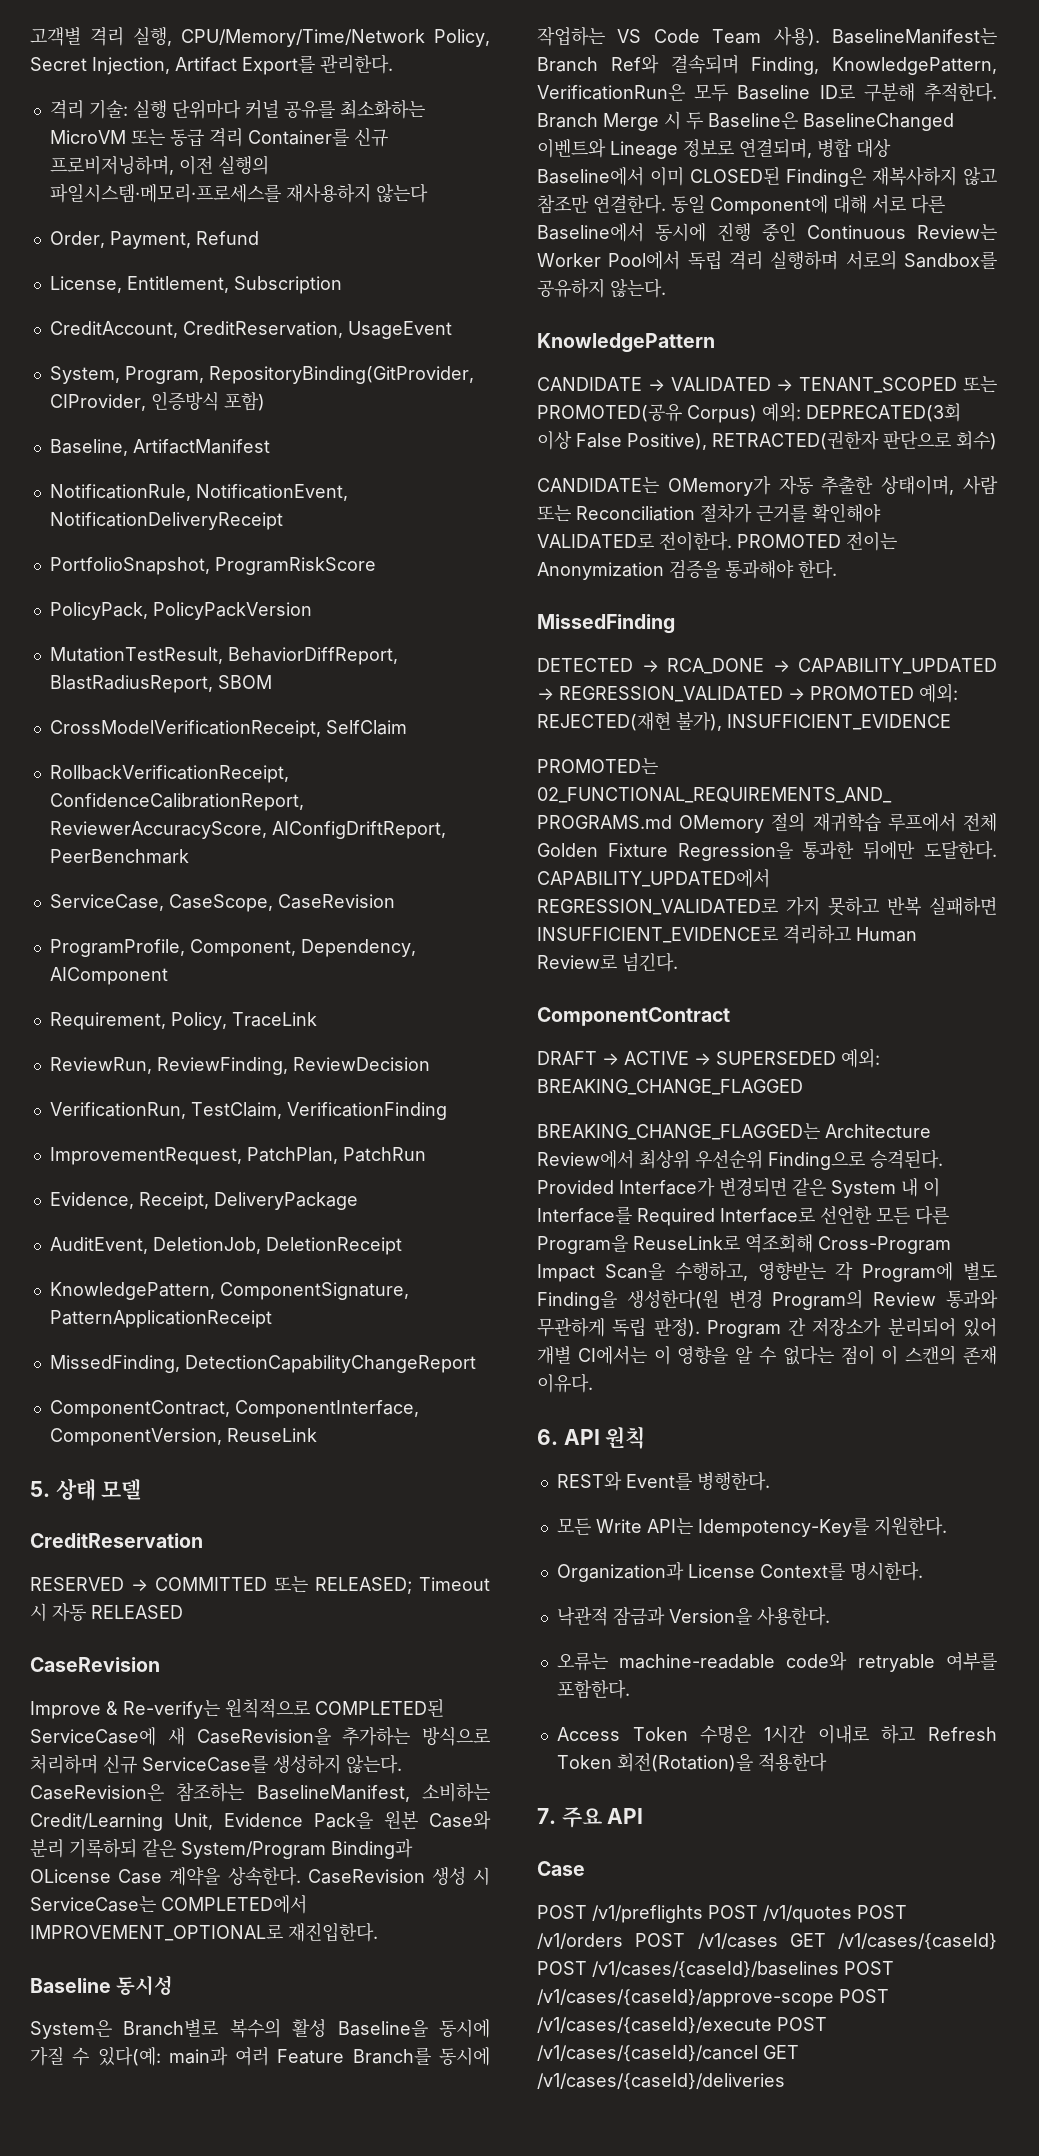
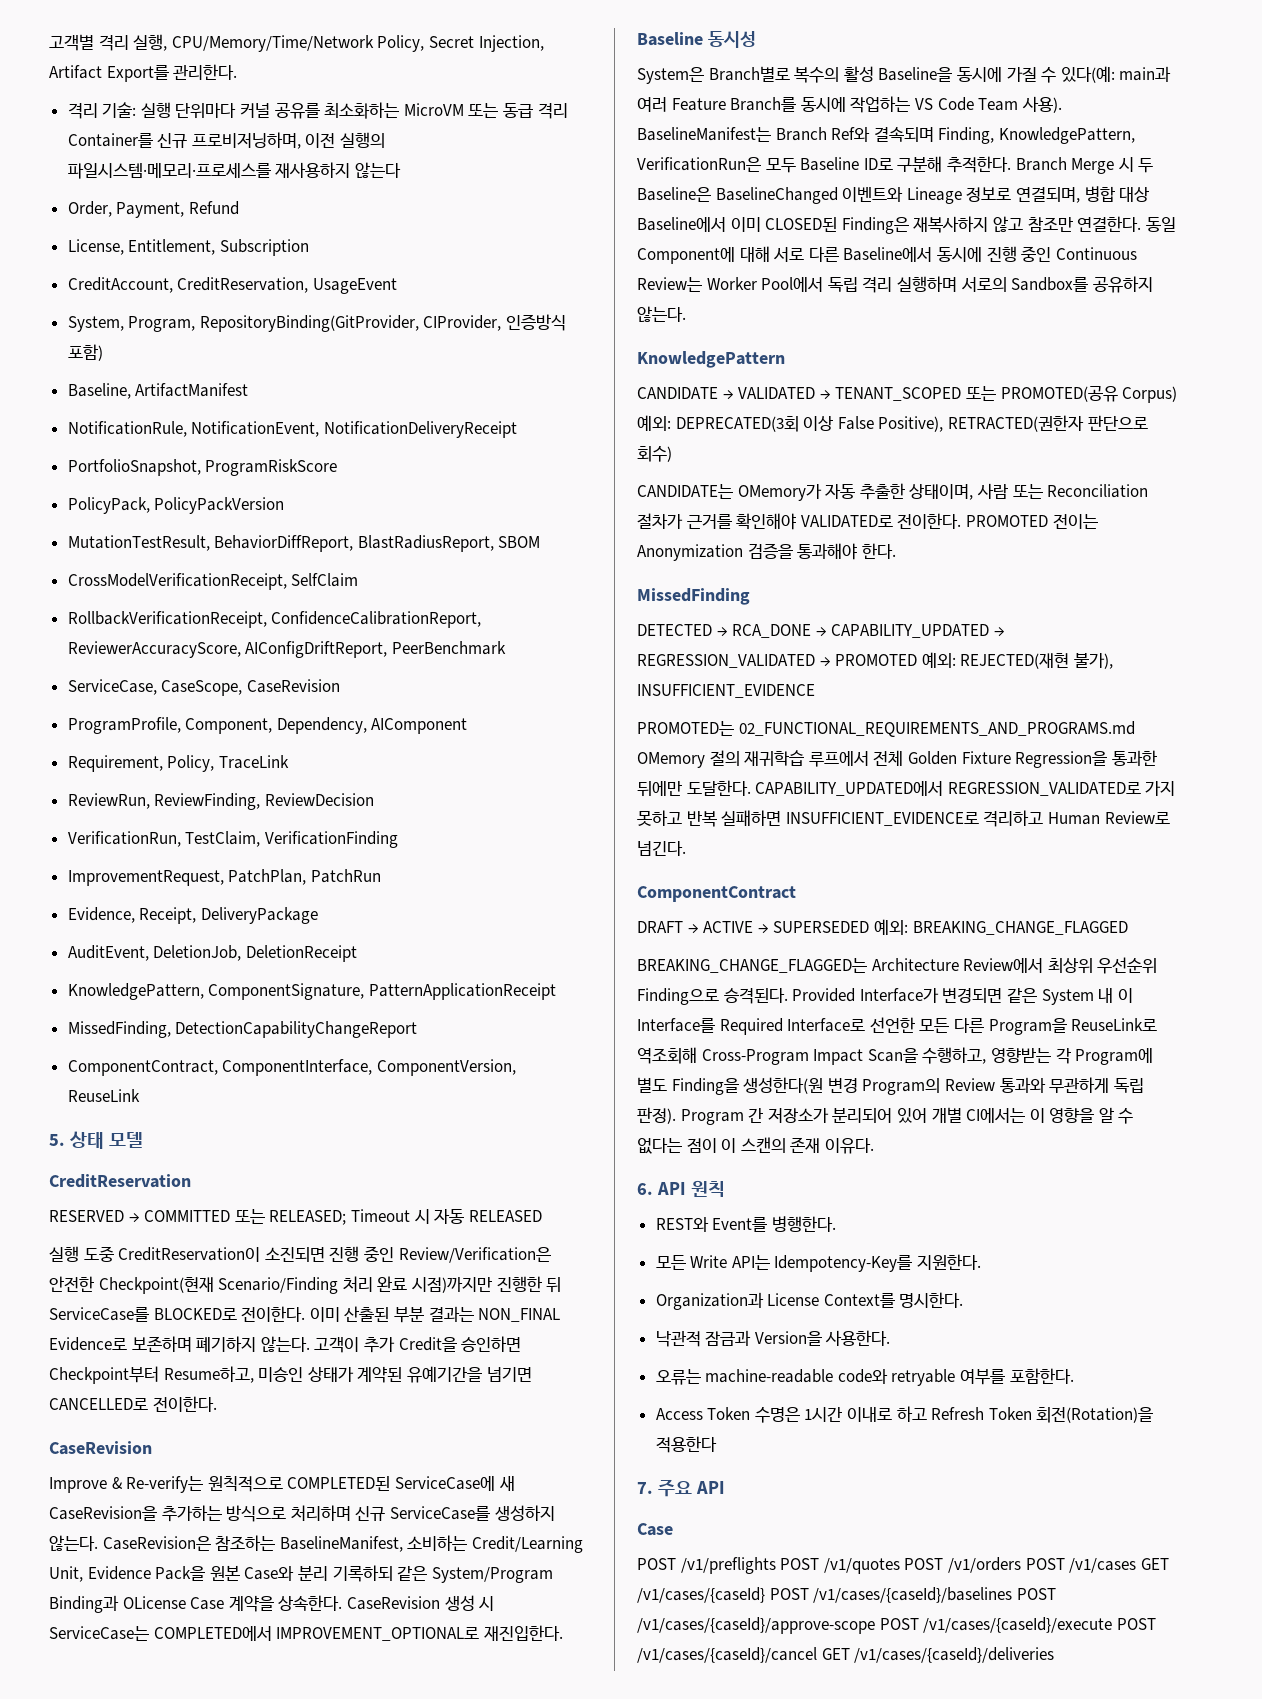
(183, 1612) none -> [49,1246,551,1263] [49,1276,562,1294] [49,1306,561,1323] [49,1336,522,1353] [49,1366,532,1384] [49,1396,217,1412] // 실행 도중 CreditReservation이 소진되면 진행 중인 Review/Verification은 안전한 Checkpoint(현재 Scenario/Finding 처리 완료 시점)까지만 진행한 뒤 ServiceCase를 BLOCKED로 전이한다. 이미 산출된 부분 결과는 NON_FINAL Evidence로 보존하며 폐기하지 않는다. 고객이 추가 Credit을 승인하면 Checkpoint부터 Resume하고, 미승인 상태가 계약된 유예기간을 넘기면 CANCELLED로 전이한다.

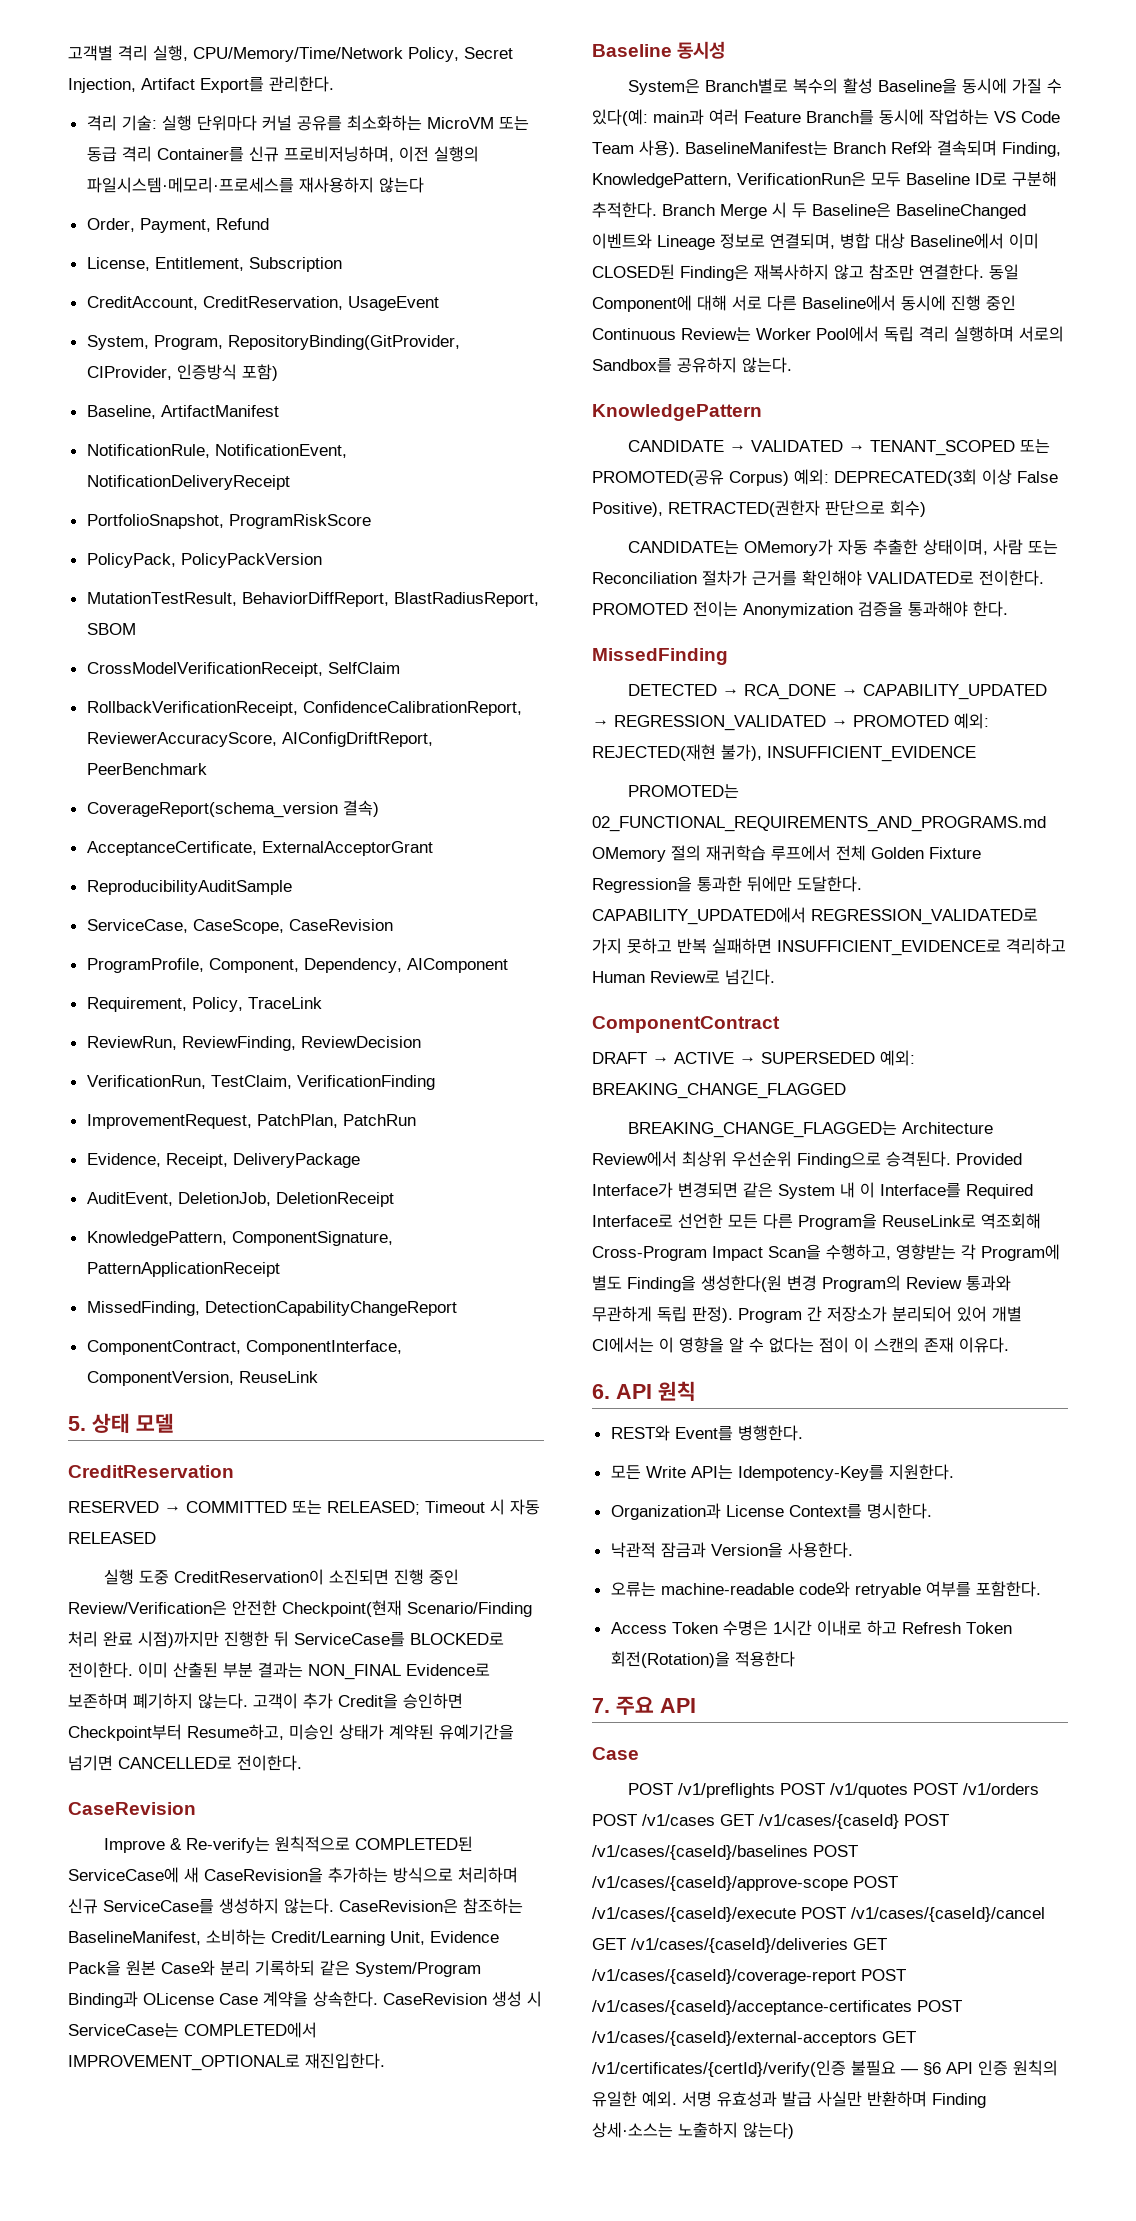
(506, 648) none -> [86,800,379,818] [86,841,433,856] [86,880,292,895] // CoverageReport(schema_version 결속) // AcceptanceCertificate, ExternalAcceptorGrant // ReproducibilityAuditSample
(1055, 1655) none -> [853,1938,887,1950] [592,1969,906,1984] [592,2000,962,2015] [592,2031,916,2046] [592,2060,1058,2077] [592,2091,986,2108] [592,2122,794,2139] GET /v1/cases/{caseId}/coverage-report POST /v1/cases/{caseId}/acceptance-certificates POST /v1/cases/{caseId}/external-acceptors GET /v1/certificates/{certId}/verify(인증 불필요 — §6 API 인증 원칙의 유일한 예외. 서명 유효성과 발급 사실만 반환하며 Finding 상세·소스는 노출하지 않는다)

